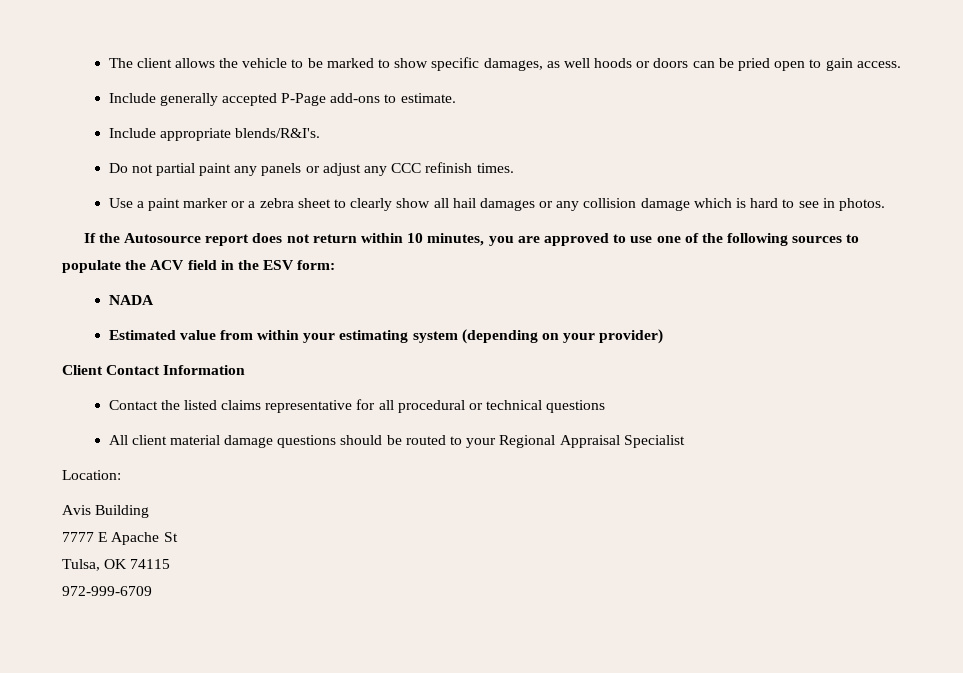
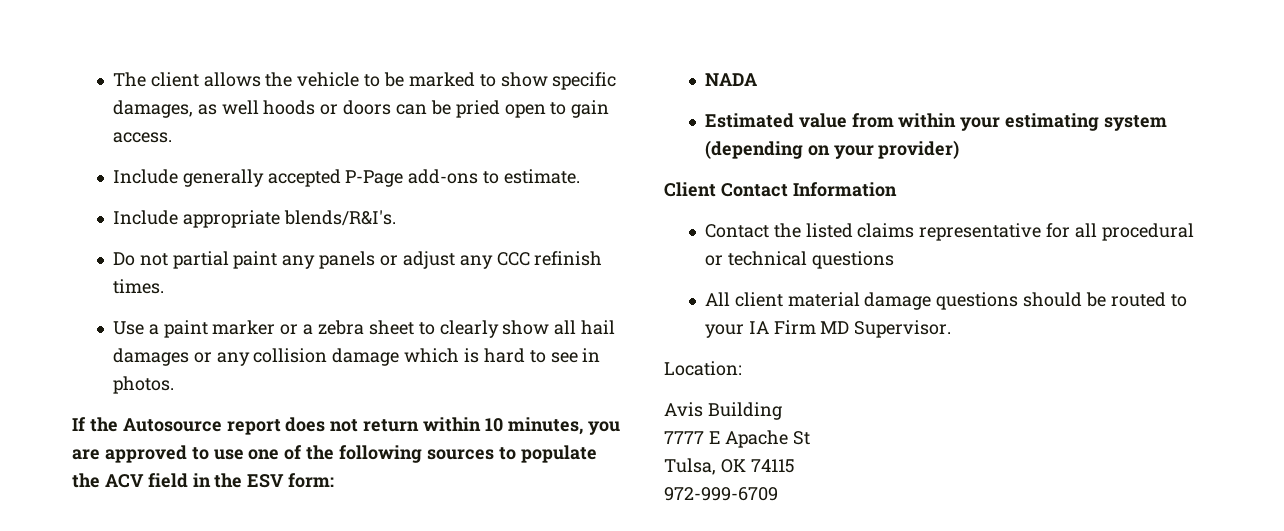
[499,435,685,448] Regional Appraisal Specialist -> [748,320,952,338] IA Firm MD Supervisor.

